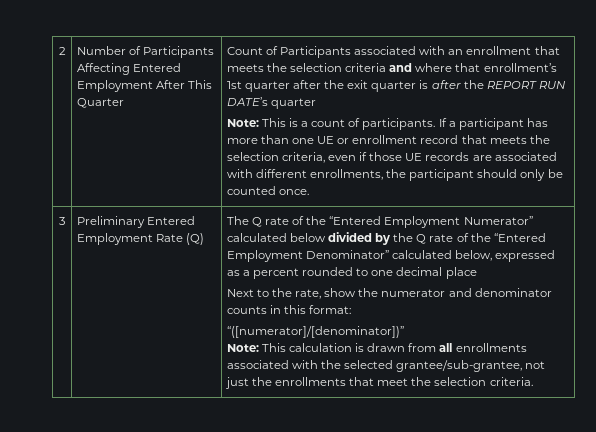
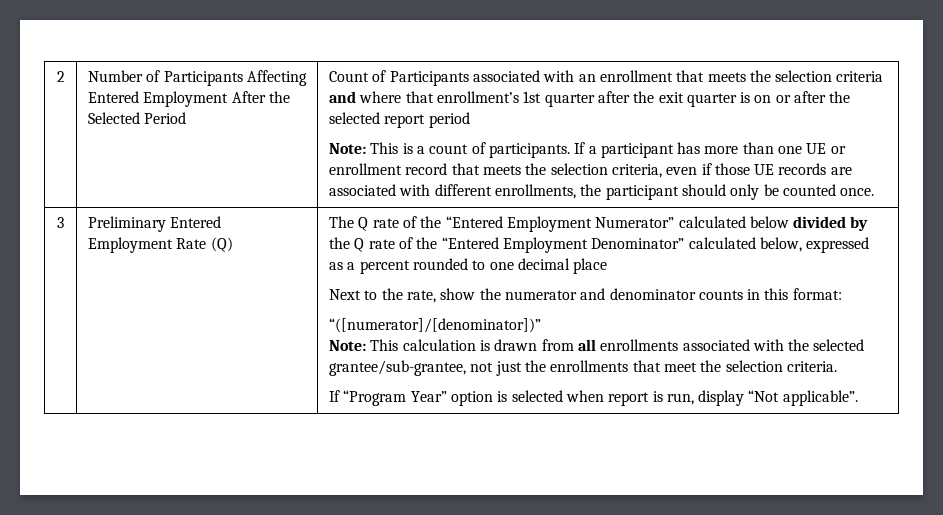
[188,80,213,89] [76,98,124,108] This Quarter -> [268,91,290,103] [87,112,187,124] the Selected Period
[431,80,566,89] [226,97,316,109] after the REPORT RUN DATE’s quarter -> [754,91,851,103] [328,112,470,128] on or after the selected report period
(533, 381) none -> [328,390,858,406] // If “Program Year” option is selected when report is run, display “Not applicable”.

